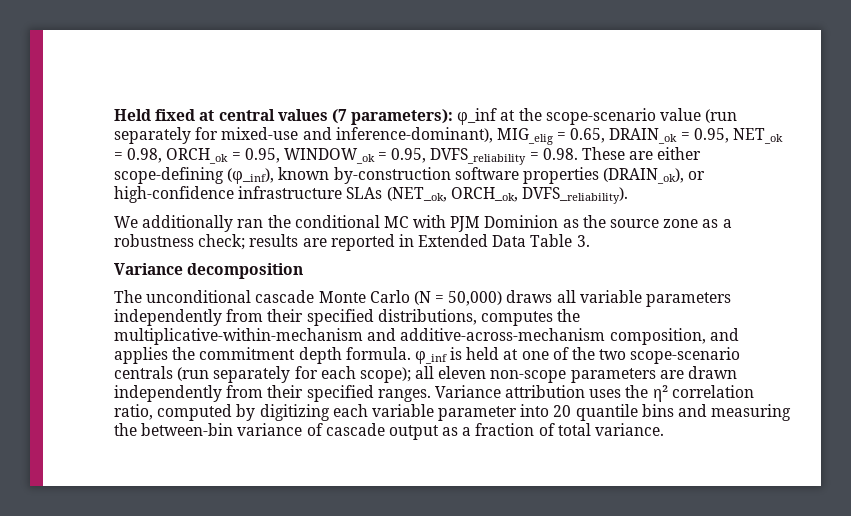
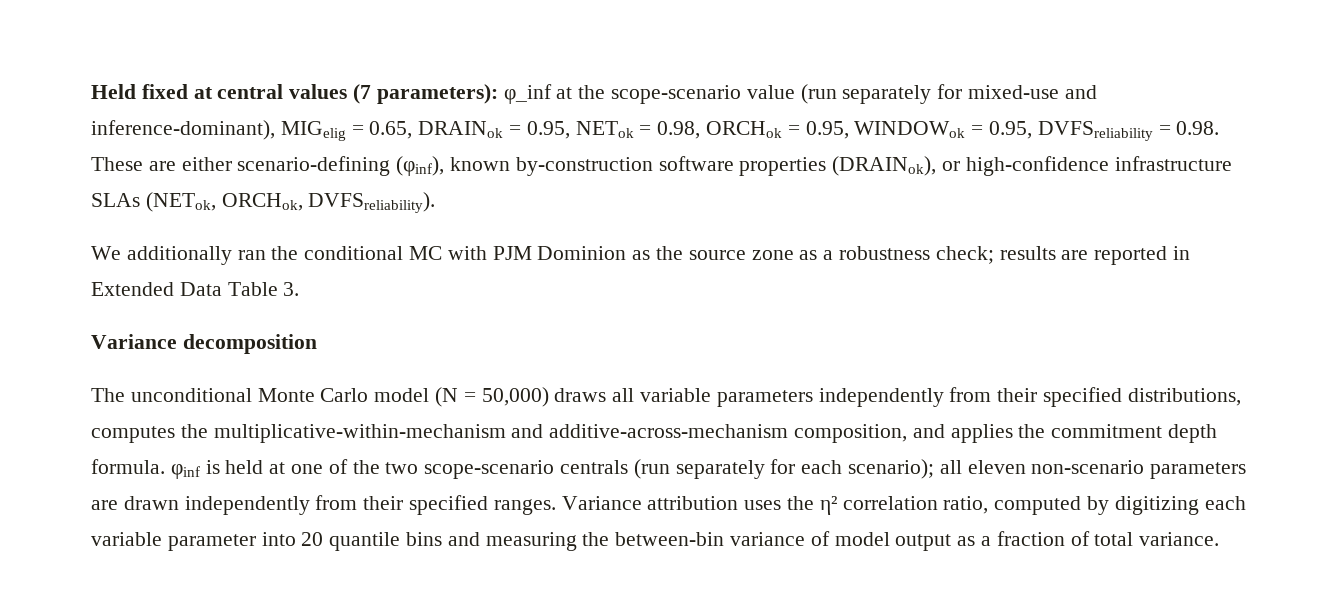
[496,128,553,145] MIG_elig -> [280,121,346,141] MIGelig
[609,128,784,144] DRAIN_ok = 0.95, NET_ok -> [418,121,634,139] DRAINok = 0.95, NETok
[166,148,527,165] ORCH_ok = 0.95, WINDOW_ok = 0.95, DVFS_reliability -> [706,121,1153,141] ORCHok = 0.95, WINDOWok = 0.95, DVFSreliability
[114,167,275,184] scope-defining (φ_inf), -> [237,156,445,176] scenario-defining (φinf),
[603,168,685,184] (DRAIN_ok), -> [832,156,937,176] (DRAINok),
[386,187,628,204] (NET_ok, ORCH_ok, DVFS_reliability). -> [145,192,436,213] (NETok, ORCHok, DVFSreliability).
[255,290,315,303] cascade -> (252, 395) none
(410, 296) none -> [374,388,430,402] model
[414,351,447,364] φ_inf -> [170,464,200,479] φinf
[359,367,411,383] scope); -> [848,459,935,479] scenario);
[490,370,567,383] non-scope -> [1031,460,1145,474] non-scenario
[325,423,385,436] cascade -> [834,532,890,546] model

